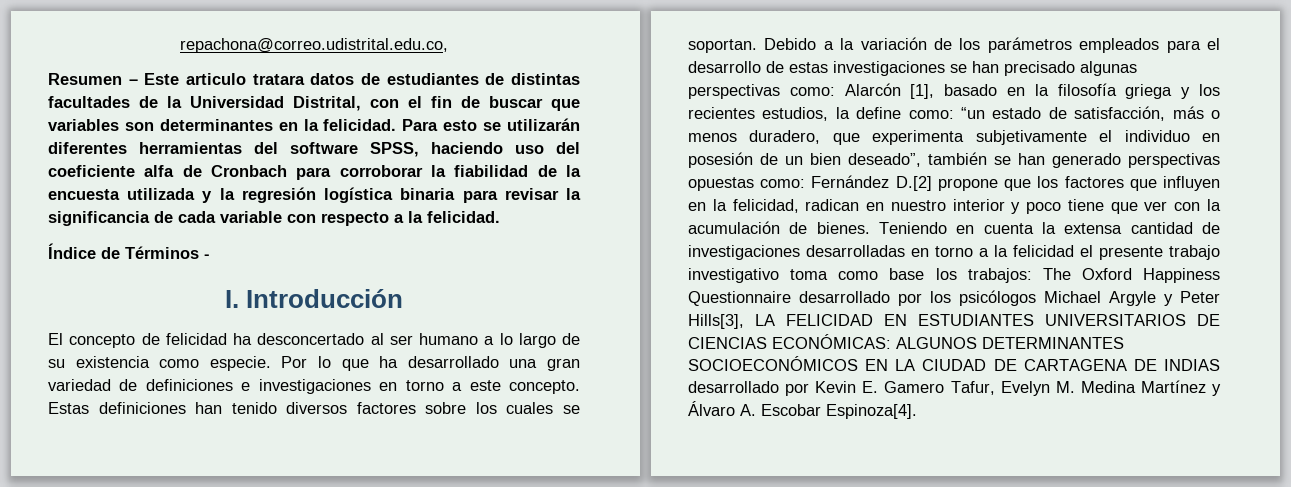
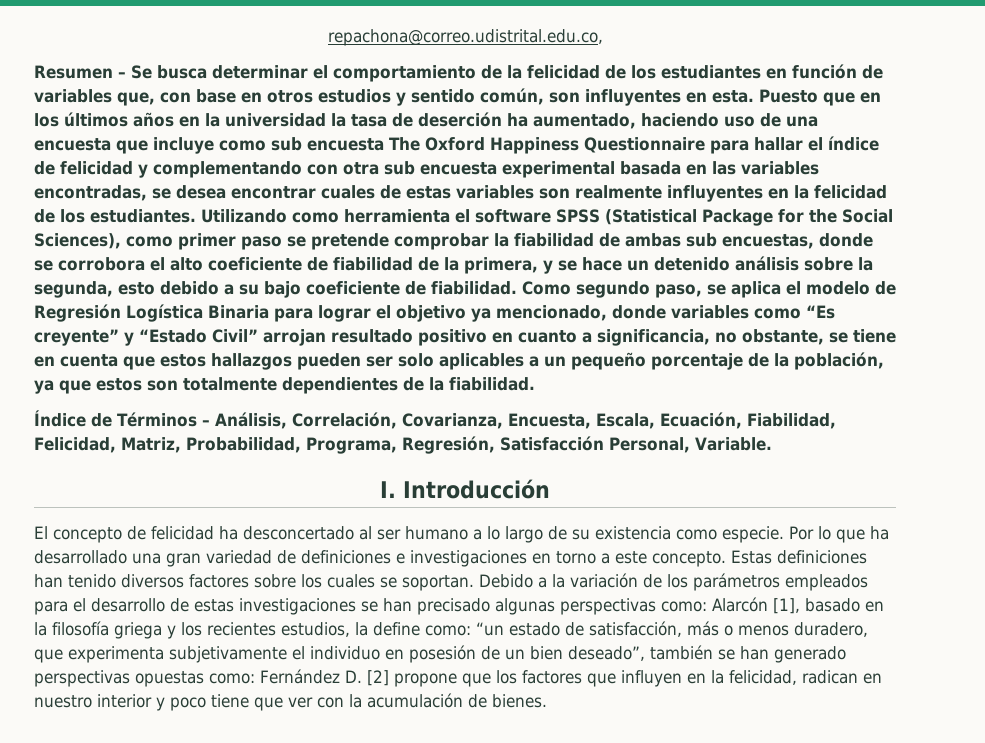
[144,73,580,85] [48,96,580,111] [48,118,581,131] [48,142,580,157] [48,165,581,180] [48,187,581,203] [48,211,500,226] [48,243,210,259] Este articulo tratara datos de estudiantes de distintas facultades de la Universidad Distrital, con el fin de buscar que variables son determinantes en la felicidad. Para esto se utilizarán diferentes herramientas del software SPSS, haciendo uso del coeficiente alfa de Cronbach para corroborar la fiabilidad de la encuesta utilizada y la regresión logística binaria para revisar la significancia de cada variable con respecto a la felicidad. // Índice de Términos - -> [131,64,883,82] [34,88,881,106] [34,112,818,129] [34,136,879,154] [34,161,819,178] [34,185,887,202] [34,209,893,226] [34,233,873,250] [34,256,873,274] [34,281,896,298] [34,304,835,322] [34,329,896,346] [34,352,884,370] [34,377,535,394] [34,410,836,429] [34,436,772,454] Se busca determinar el comportamiento de la felicidad de los estudiantes en función de variables que, con base en otros estudios y sentido común, son influyentes en esta. Puesto que en los últimos años en la universidad la tasa de deserción ha aumentado, haciendo uso de una encuesta que incluye como sub encuesta The Oxford Happiness Questionnaire para hallar el índice de felicidad y complementando con otra sub encuesta experimental basada en las variables encontradas, se desea encontrar cuales de estas variables son realmente influyentes en la felicidad de los estudiantes. Utilizando como herramienta el software SPSS (Statistical Package for the Social Sciences), como primer paso se pretende comprobar la fiabilidad de ambas sub encuestas, donde se corrobora el alto coeficiente de fiabilidad de la primera, y se hace un detenido análisis sobre la segunda, esto debido a su bajo coeficiente de fiabilidad. Como segundo paso, se aplica el modelo de Regresión Logística Binaria para lograr el objetivo ya mencionado, donde variables como “Es creyente” y “Estado Civil” arrojan resultado positivo en cuanto a significancia, no obstante, se tiene en cuenta que estos hallazgos pueden ser solo aplicables a un pequeño porcentaje de la población, ya que estos son totalmente dependientes de la fiabilidad. // Índice de Términos – Análisis, Correlación, Covarianza, Encuesta, Escala, Ecuación, Fiabilidad, Felicidad, Matriz, Probabilidad, Programa, Regresión, Satisfacción Personal, Variable.
[895,176,932,191] D.[2] -> [344,670,389,686] D. [2]
[879,222,1220,234] [688,245,1220,260] [688,268,1220,283] [688,290,1220,306] [688,314,1220,329] [688,334,1124,349] [688,356,1220,371] [688,380,1221,396] [688,401,917,419] Teniendo en cuenta la extensa cantidad de investigaciones desarrolladas en torno a la felicidad el presente trabajo investigativo toma como base los trabajos: The Oxford Happiness Questionnaire desarrollado por los psicólogos Michael Argyle y Peter Hills[3], LA FELICIDAD EN ESTUDIANTES UNIVERSITARIOS DE CIENCIAS ECONÓMICAS: ALGUNOS DETERMINANTES SOCIOECONÓMICOS EN LA CIUDAD DE CARTAGENA DE INDIAS desarrollado por Kevin E. Gamero Tafur, Evelyn M. Medina Martínez y Álvaro A. Escobar Espinoza[4]. -> (547, 701) none

